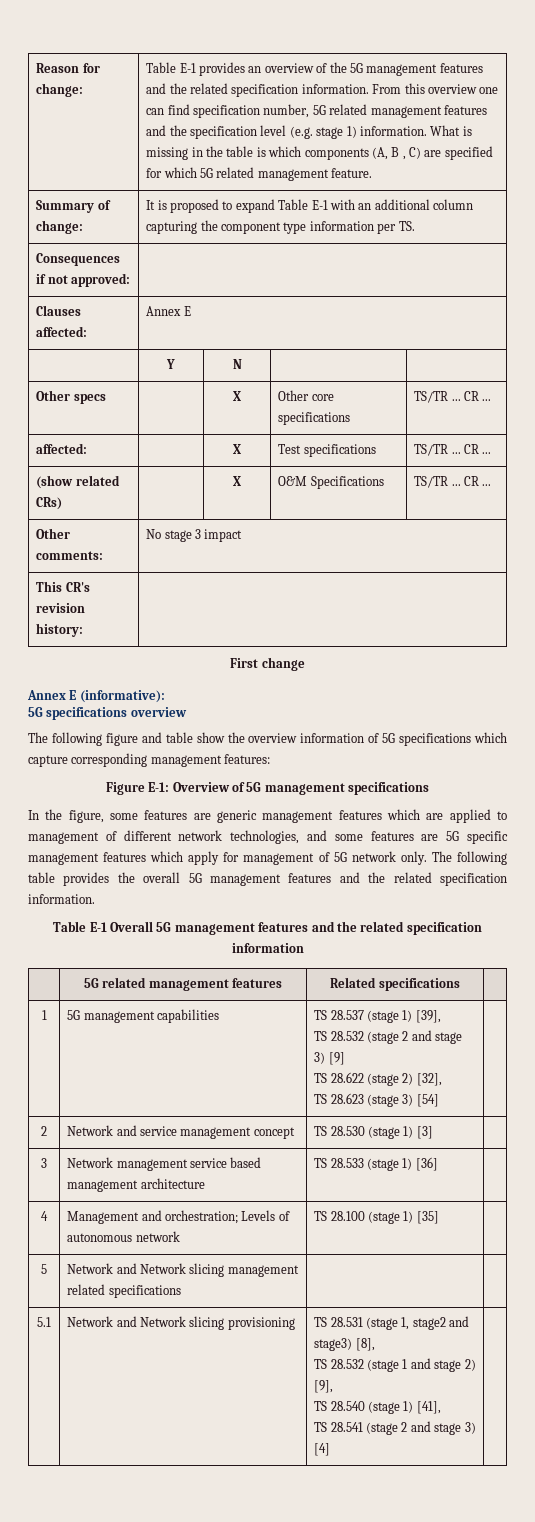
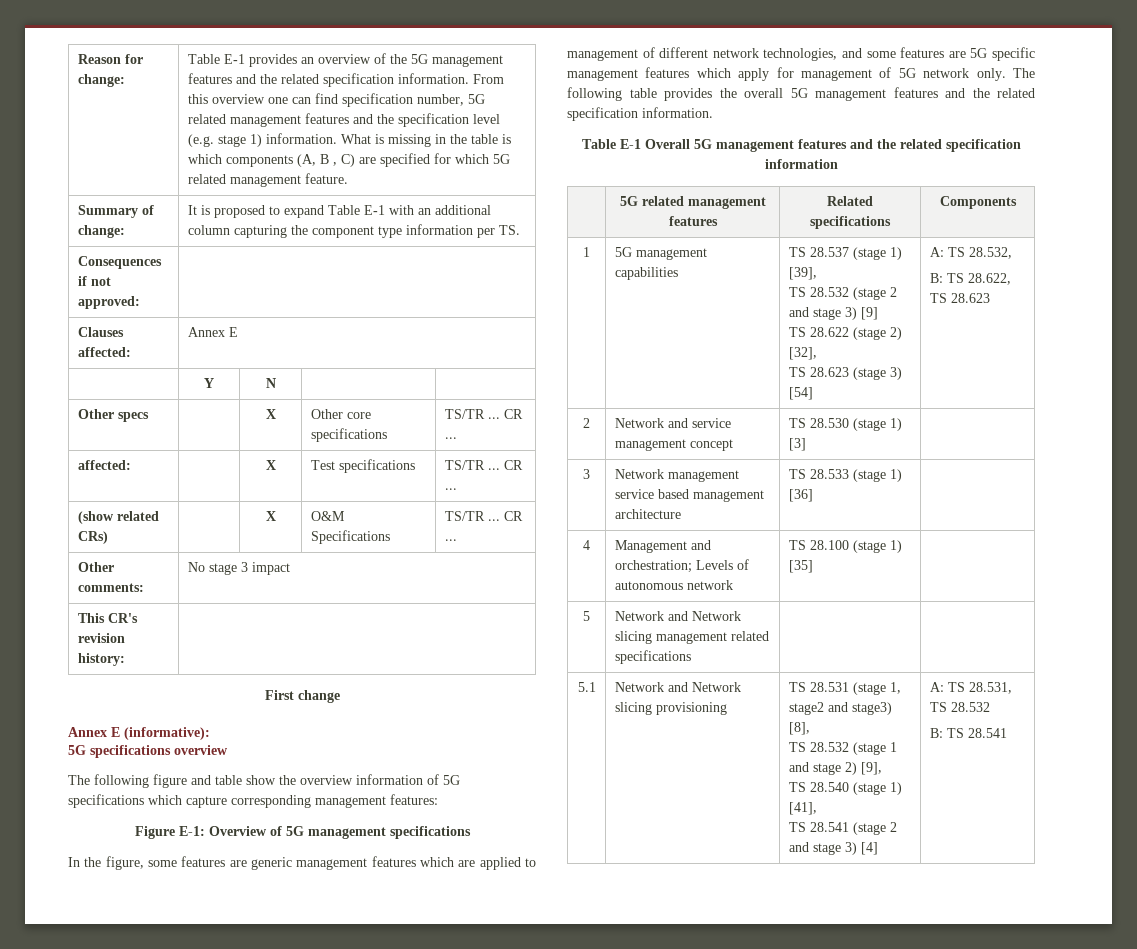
(460, 984) none -> [939,196,1017,209] Components
(439, 1100) none -> [929,247,1012,259] [929,273,1011,285] [929,293,990,303] A: TS 28.532, // B: TS 28.622, TS 28.623
(331, 1449) none -> [929,682,1012,694] [929,702,990,712] [929,728,1007,738] A: TS 28.531, TS 28.532 // B: TS 28.541

